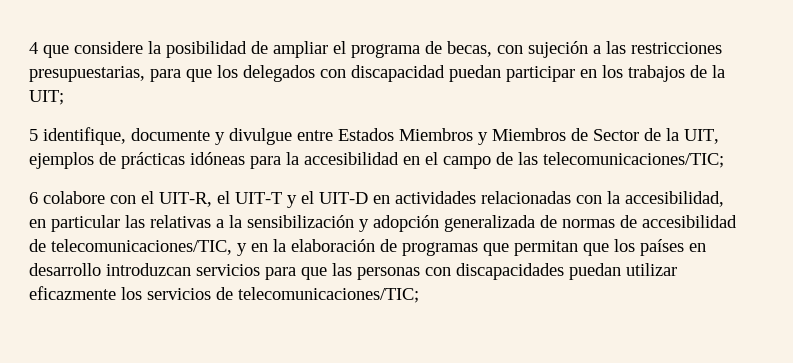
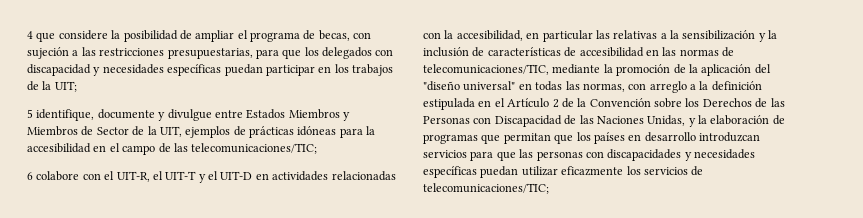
(445, 73) none -> [93,64,222,76] y necesidades específicas
[373,215,737,232] [29,239,268,256] adopción generalizada de normas de accesibilidad de telecomunicaciones/TIC, y en -> [768,30,778,39] [423,47,734,57] [423,64,771,76] [423,81,762,93] [423,98,785,110] [423,115,696,127] la inclusión de características de accesibilidad en las normas de telecomunicaciones/TIC, mediante la promoción de la aplicación del "diseño universal" en todas las normas, con arreglo a la definición estipulada en el Artículo 2 de la Convención sobre los Derechos de las Personas con Discapacidad de las Naciones Unidas, y
(564, 271) none -> [684,149,755,161] [423,166,477,178] y necesidades específicas

